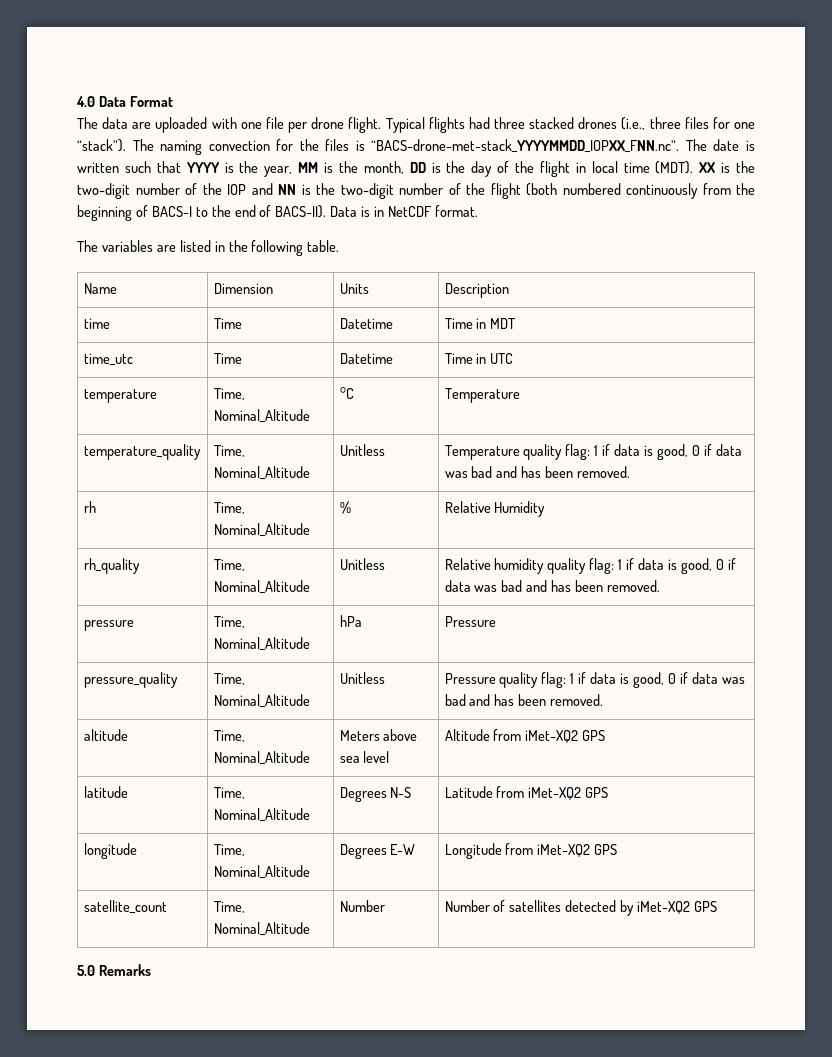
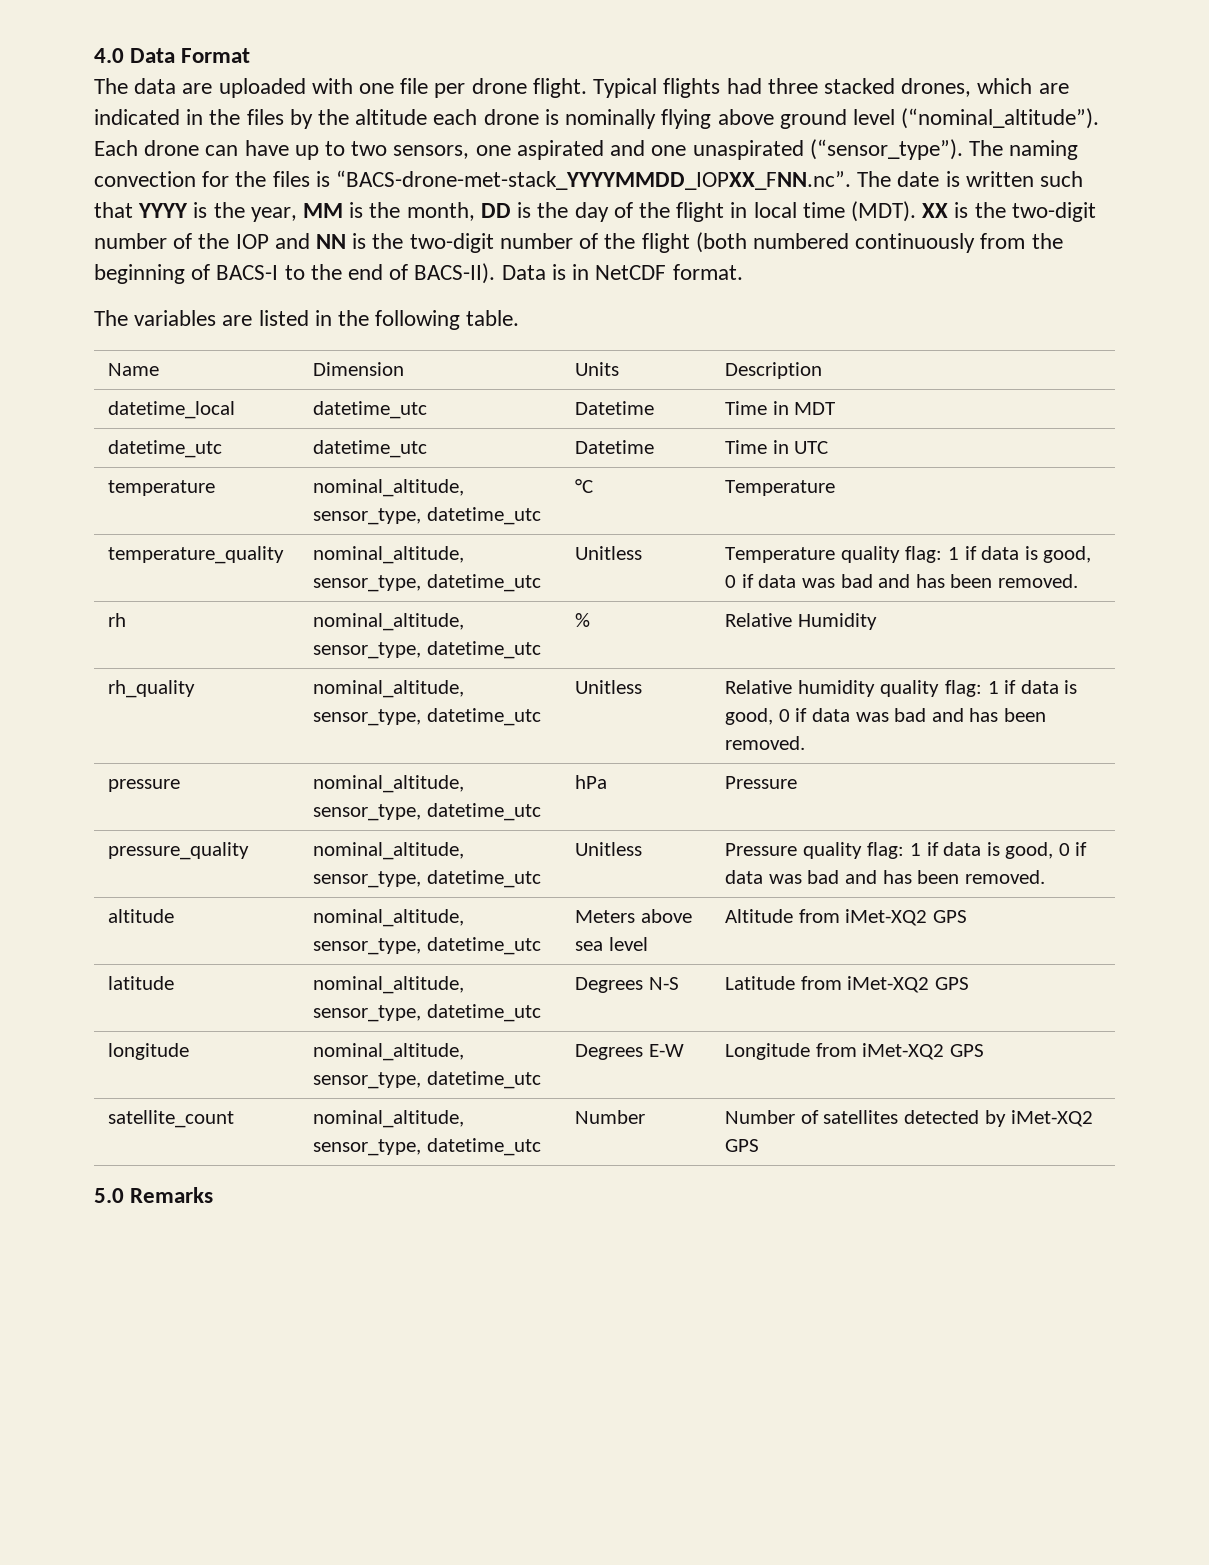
[578,117,756,130] [77,139,126,152] drones (i.e., three files for one “stack”). -> [901,78,1069,97] [94,108,1100,129] [94,139,963,160] drones, which are indicated in the files by the altitude each drone is nominally flying above ground level (“nominal_altitude”). Each drone can have up to two sensors, one aspirated and one unaspirated (“sensor_type”).
[83,318,110,329] [213,318,242,329] time | Time -> [108,401,236,419] [313,401,428,419] datetime_local | datetime_utc
[83,353,133,366] [213,353,242,364] time_utc | Time -> [108,440,223,458] [313,440,428,458] datetime_utc | datetime_utc
[213,388,245,400] [213,409,310,423] Time, Nominal_Altitude -> [313,479,465,497] [313,507,541,525] nominal_altitude, sensor_type, datetime_utc
[213,445,245,457] [213,466,310,480] Time, Nominal_Altitude -> [313,546,465,564] [313,574,541,592] nominal_altitude, sensor_type, datetime_utc
[213,502,245,514] [213,523,310,537] Time, Nominal_Altitude -> [313,613,465,631] [313,641,541,659] nominal_altitude, sensor_type, datetime_utc
[213,559,245,571] [213,580,310,594] Time, Nominal_Altitude -> [313,680,465,698] [313,708,541,726] nominal_altitude, sensor_type, datetime_utc
[213,616,245,628] [213,637,310,651] Time, Nominal_Altitude -> [313,775,465,793] [313,803,541,821] nominal_altitude, sensor_type, datetime_utc
[213,673,245,685] [213,694,310,708] Time, Nominal_Altitude -> [313,842,465,860] [313,870,541,888] nominal_altitude, sensor_type, datetime_utc
[213,730,245,742] [213,751,310,765] Time, Nominal_Altitude -> [313,909,465,927] [313,937,541,955] nominal_altitude, sensor_type, datetime_utc
[213,787,245,799] [213,808,310,822] Time, Nominal_Altitude -> [313,976,465,994] [313,1004,541,1022] nominal_altitude, sensor_type, datetime_utc
[213,844,245,856] [213,865,310,879] Time, Nominal_Altitude -> [313,1043,465,1061] [313,1071,541,1089] nominal_altitude, sensor_type, datetime_utc
[213,901,245,913] [213,922,310,936] Time, Nominal_Altitude -> [313,1110,465,1128] [313,1138,541,1156] nominal_altitude, sensor_type, datetime_utc

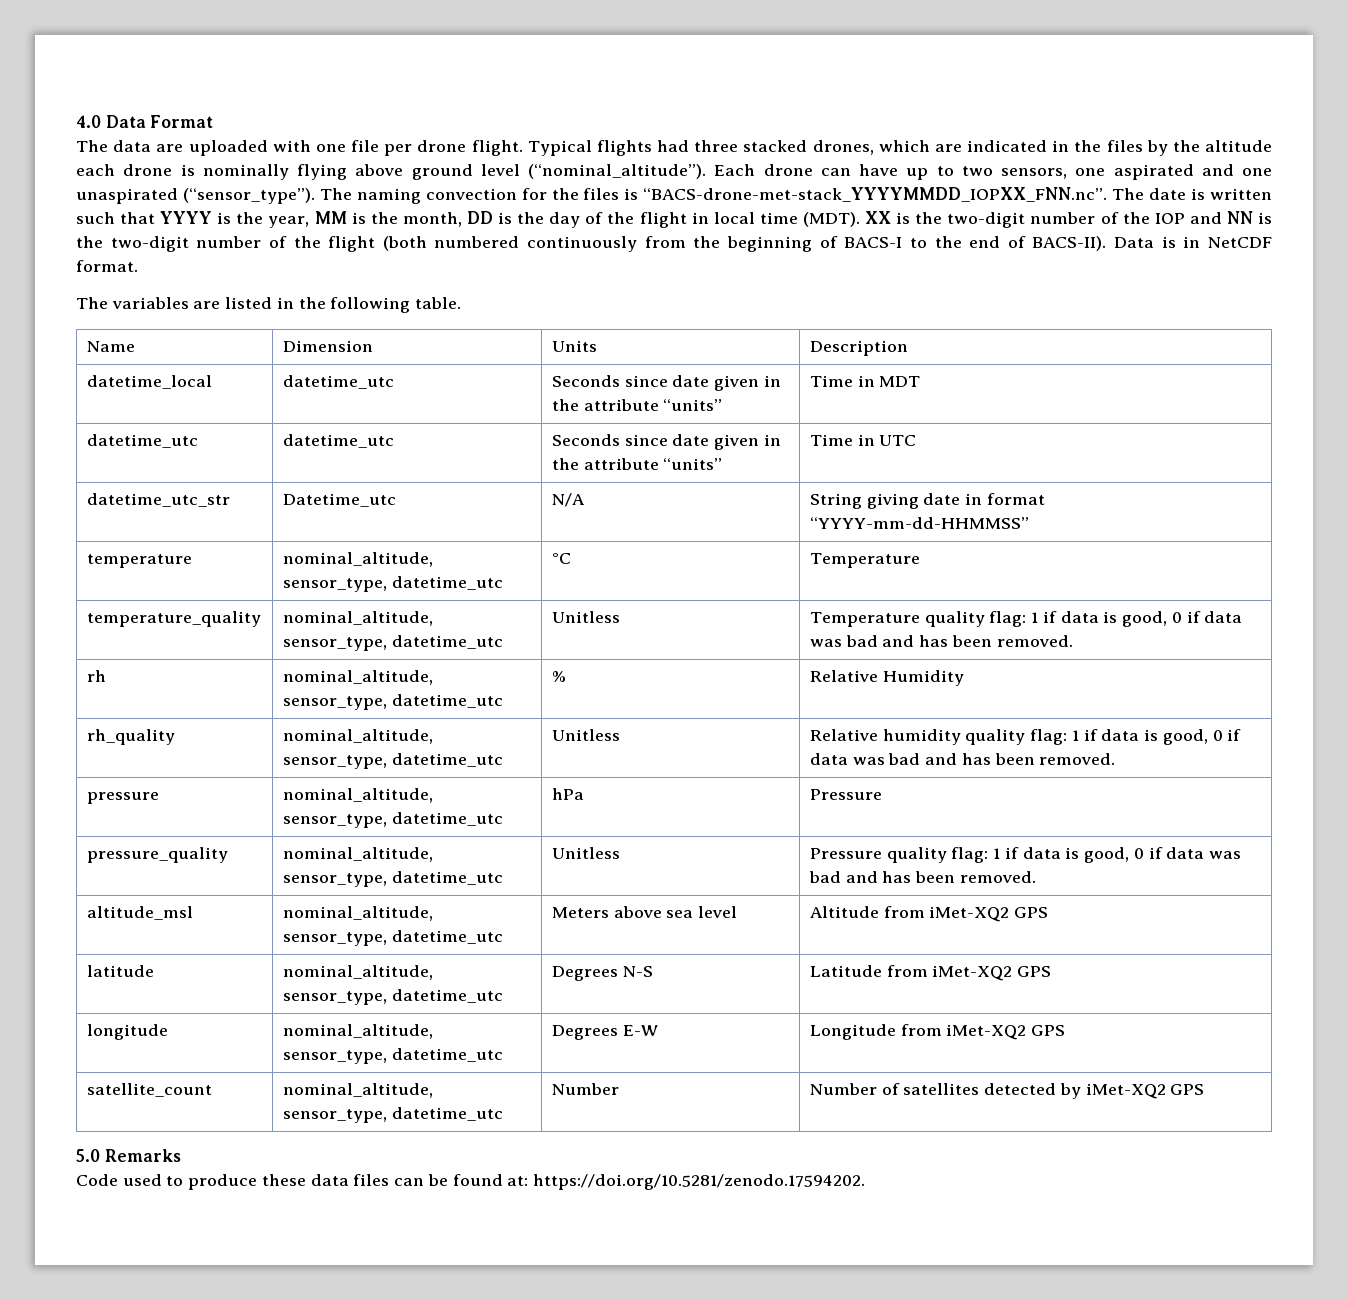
[575,401,655,415] Datetime -> [551,375,781,391] [551,399,723,411] Seconds since date given in the attribute “units”
[575,440,655,454] [725,440,829,454] Datetime | Time in UTC -> [551,434,781,450] [551,458,723,470] [809,434,917,446] [86,493,230,507] [282,493,396,507] [551,493,585,507] [809,493,1045,509] [809,517,1029,529] Seconds since date given in the attribute “units” | Time in UTC // datetime_utc_str | Datetime_utc | N/A | String giving date in format “YYYY-mm-dd-HHMMSS”
[108,909,175,923] altitude -> [86,906,193,920] altitude_msl
(214, 1195) none -> [76,1174,865,1190] // Code used to produce these data files can be found at: https://doi.org/10.5281/zenodo.17594202.

